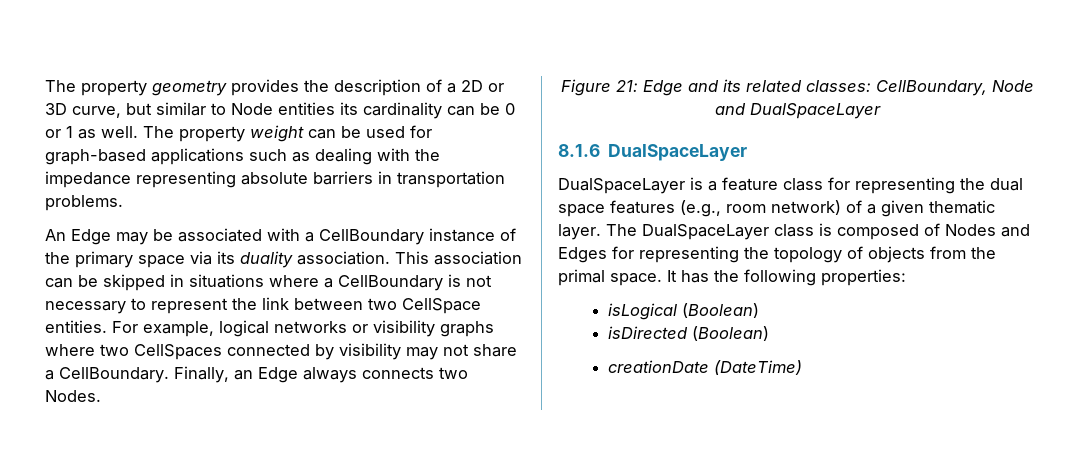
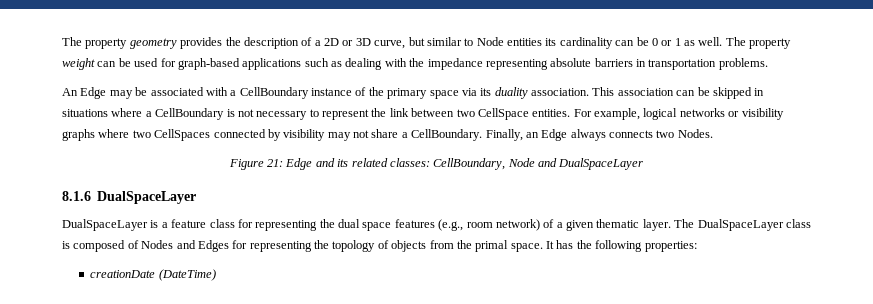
[608,303,760,320] [608,326,770,341] // isLogical (Boolean) // isDirected (Boolean) -> (697, 246) none

